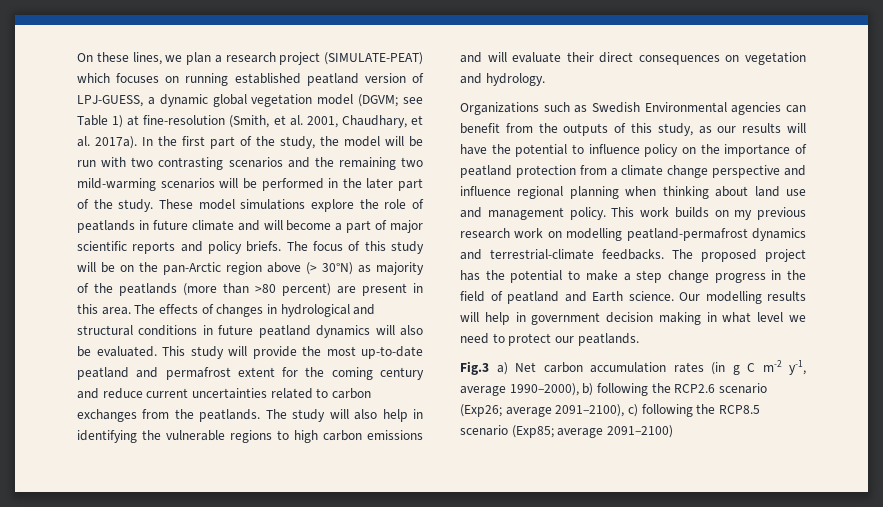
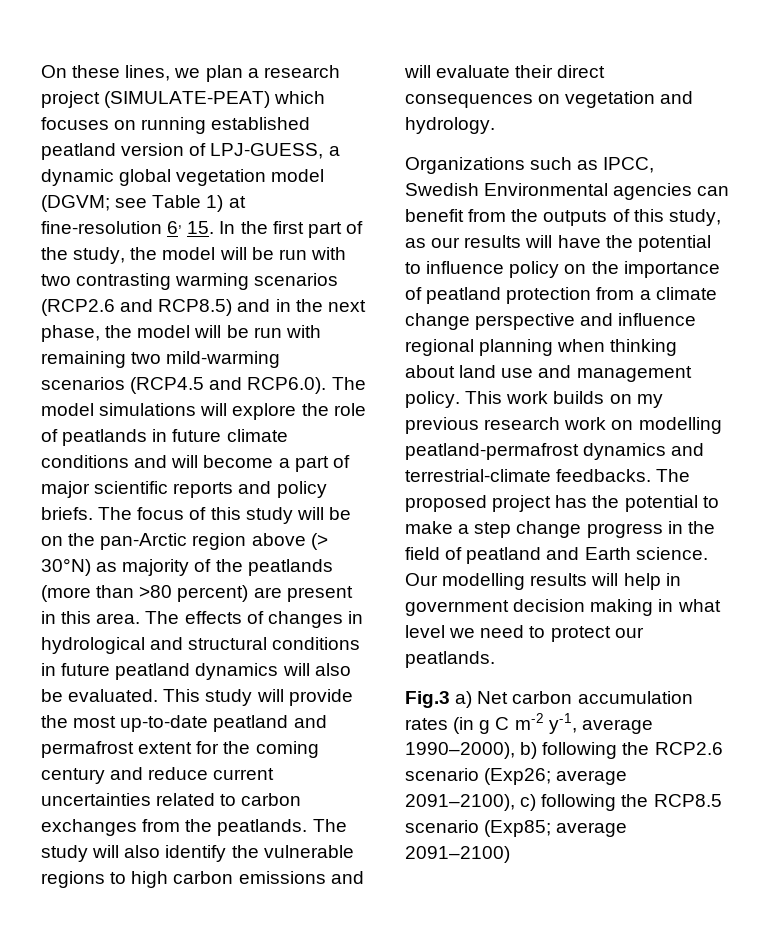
[229,115,423,128] [77,136,137,149] (Smith, et al. 2001, Chaudhary, et al. 2017a). -> [167,221,215,234] 6, 15.
[228,157,423,170] [77,178,423,191] [77,199,193,212] scenarios and the remaining two mild-warming scenarios will be performed in the later part of the study. These -> [175,273,339,290] [41,299,366,316] [41,325,321,342] [41,351,281,368] [41,377,366,394] warming scenarios (RCP2.6 and RCP8.5) and in the next phase, the model will be run with remaining two mild-warming scenarios (RCP4.5 and RCP6.0). The
(306, 204) none -> [200,403,228,416] will
(234, 225) none -> [41,455,129,468] conditions
[382,409,424,422] [77,430,137,443] help in identifying -> [165,845,227,862] identify
(588, 109) none -> [603,157,655,173] IPCC,

